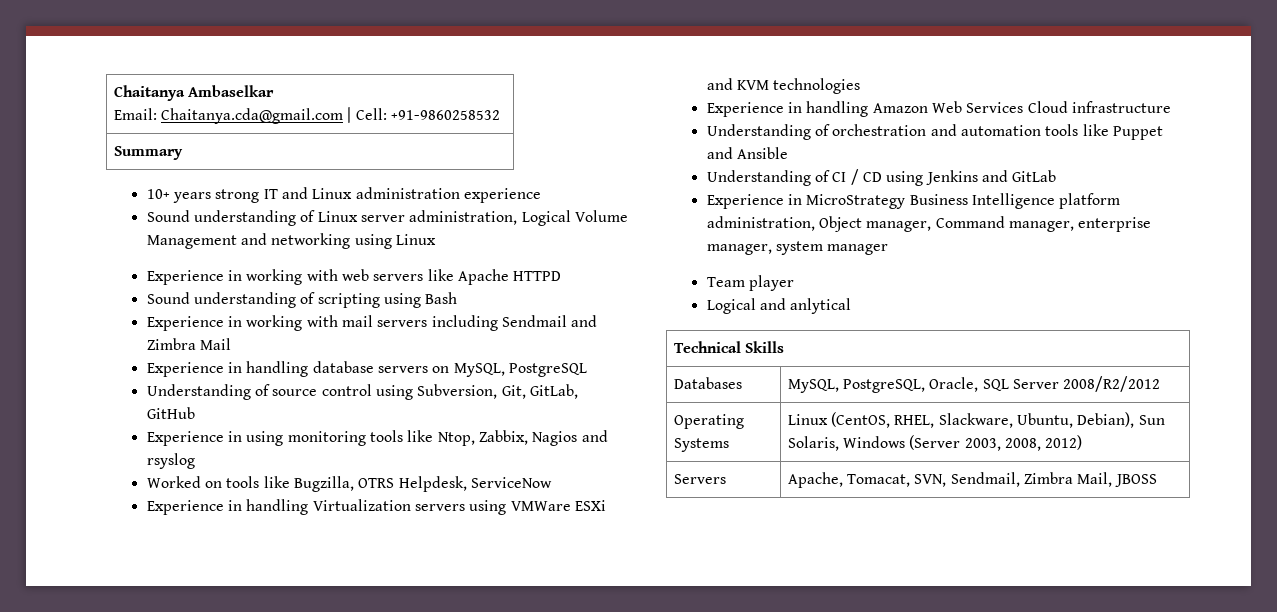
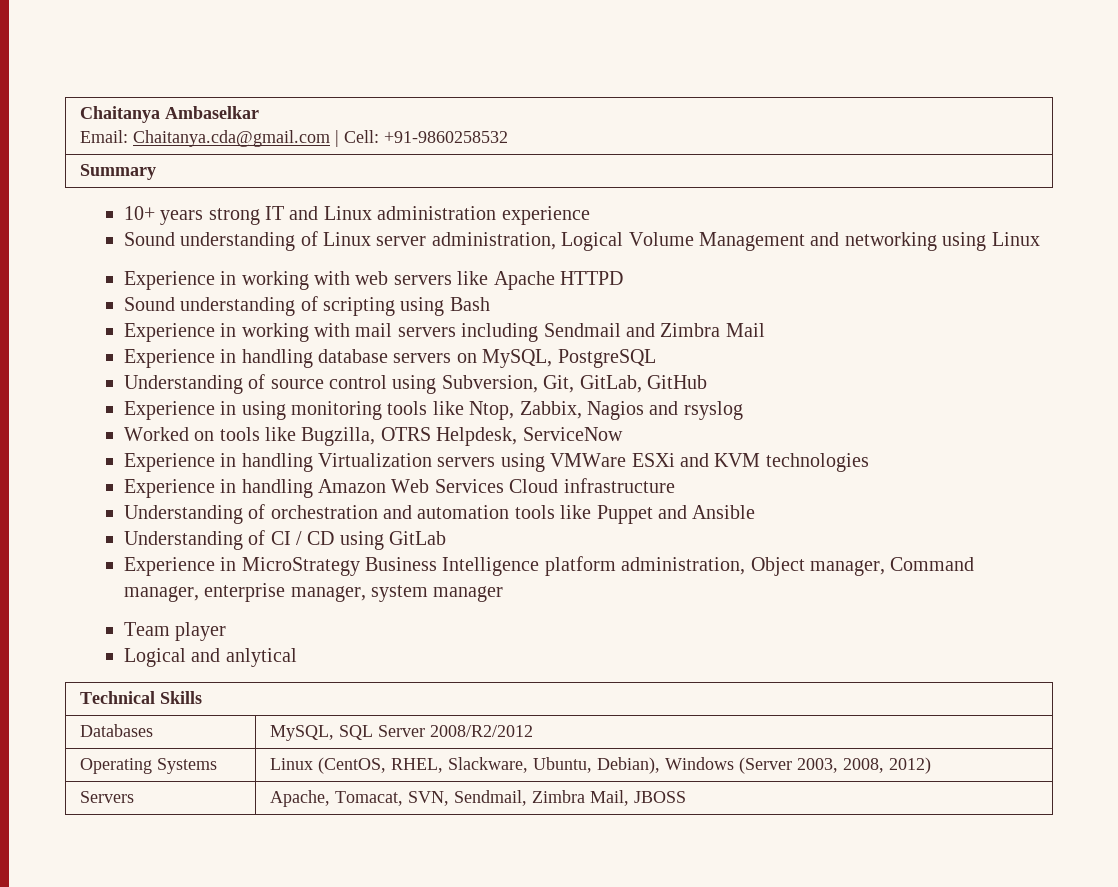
[925,170,1008,185] Jenkins and -> (384, 540) none
[843,377,979,393] PostgreSQL, Oracle, -> (334, 733) none
[1138,415,1165,425] [787,436,839,451] Sun Solaris, -> (660, 765) none

